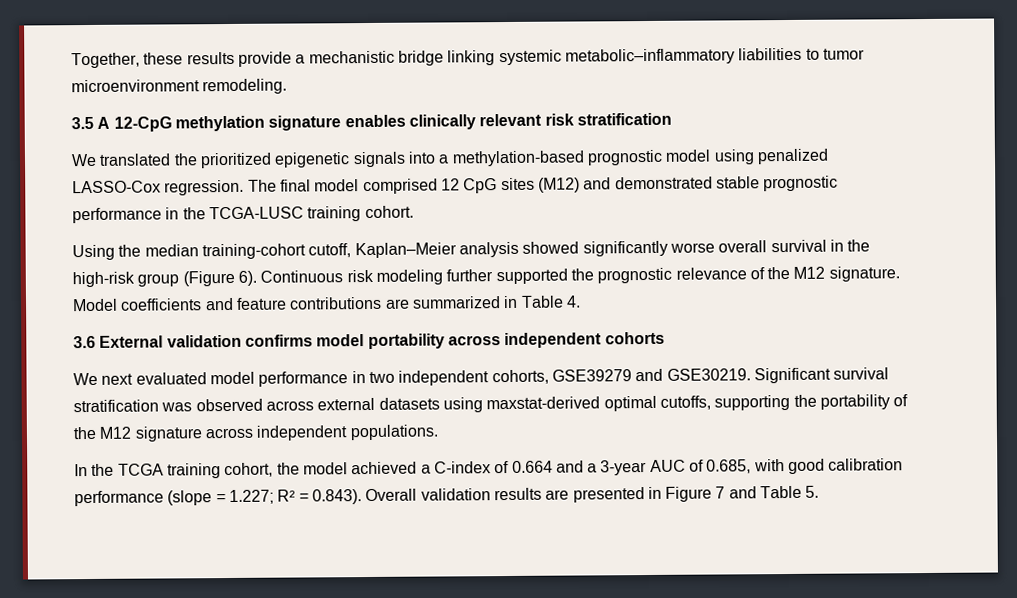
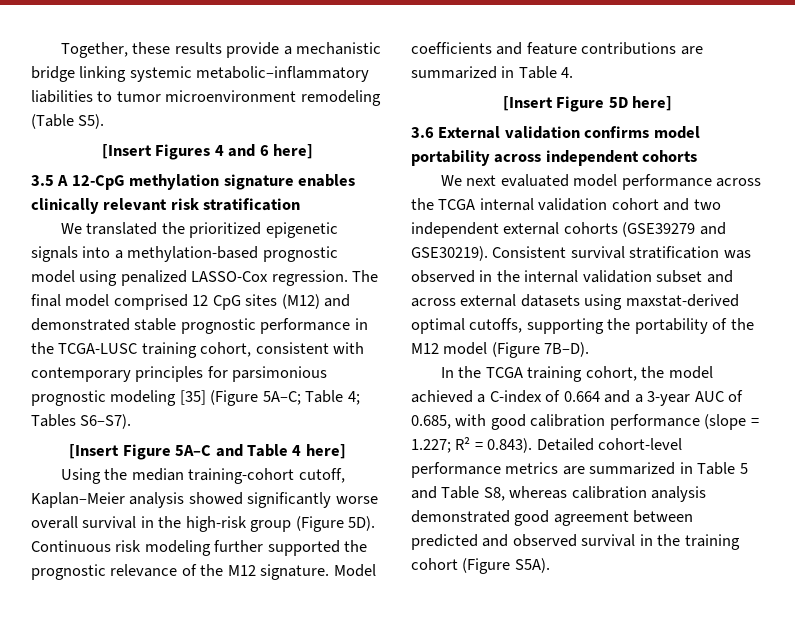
[202,78,288,95] remodeling. -> [300,90,381,106] [31,114,105,129] [101,144,314,160] remodeling (Table S5). // [Insert Figures 4 and 6 here]
[364,205,414,219] cohort. -> [200,342,365,357] [31,366,328,382] [31,390,360,406] [31,414,132,429] [69,444,346,460] cohort, consistent with contemporary principles for parsimonious prognostic modeling [35] (Figure 5A–C; Table 4; Tables S6–S7). // [Insert Figure 5A–C and Table 4 here]
[237,270,257,286] 6). -> [348,516,376,531] 5D).
(581, 301) none -> [502,96,673,112] // [Insert Figure 5D here]
[351,367,890,386] [73,398,263,413] in two independent cohorts, GSE39279 and GSE30219. Significant survival stratification was observed -> [716,178,762,187] [411,198,721,211] [411,222,726,238] [411,246,751,261] [411,270,733,283] across the TCGA internal validation cohort and two independent external cohorts (GSE39279 and GSE30219). Consistent survival stratification was observed in the internal validation subset and
[134,424,439,442] signature across independent populations. -> [443,342,590,358] model (Figure 7B–D).
[365,485,820,503] Overall validation results are presented in Figure 7 and Table 5. -> [536,438,683,451] [411,462,748,478] [411,486,707,502] [411,510,694,526] [411,534,740,550] [411,558,550,574] Detailed cohort-level performance metrics are summarized in Table 5 and Table S8, whereas calibration analysis demonstrated good agreement between predicted and observed survival in the training cohort (Figure S5A).

